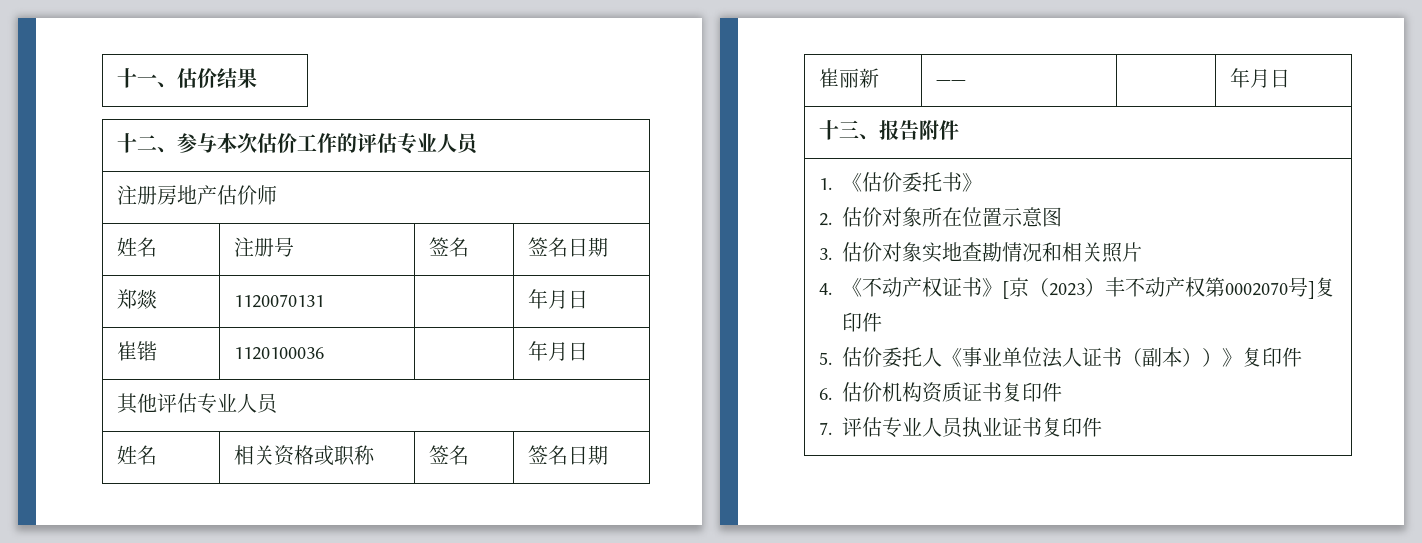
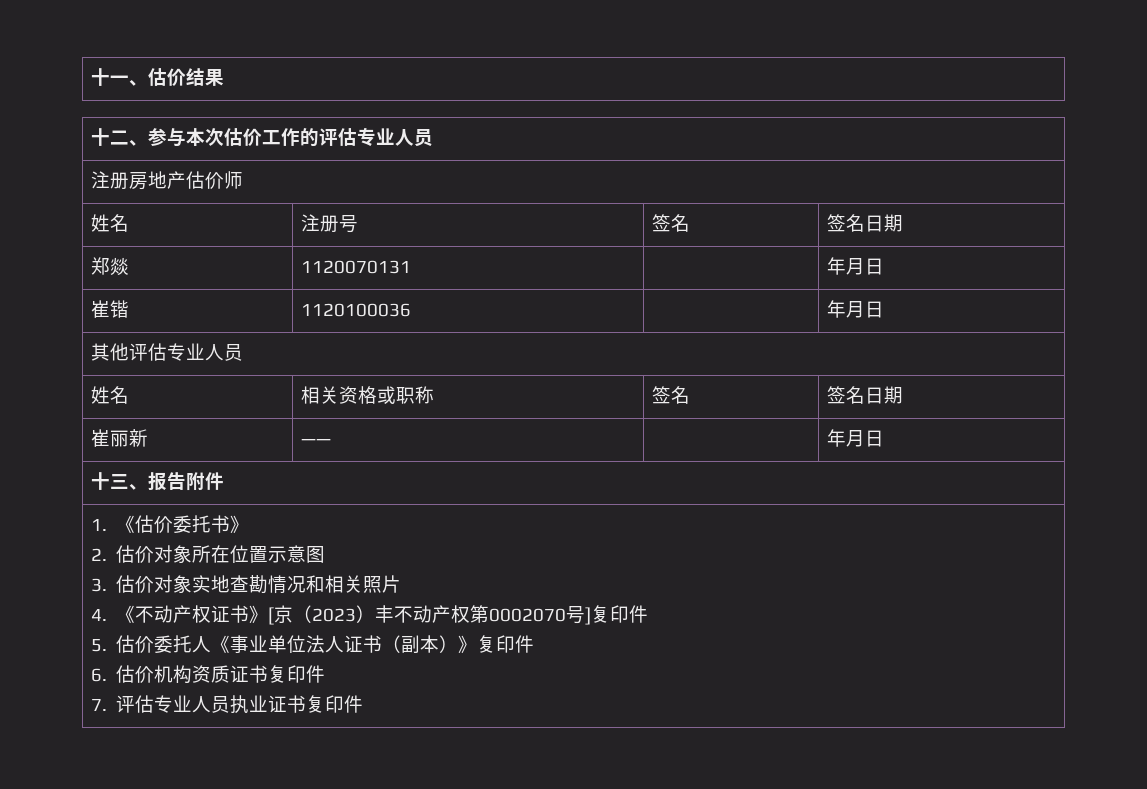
[1201,348,1222,367] ） -> (458, 644) none

